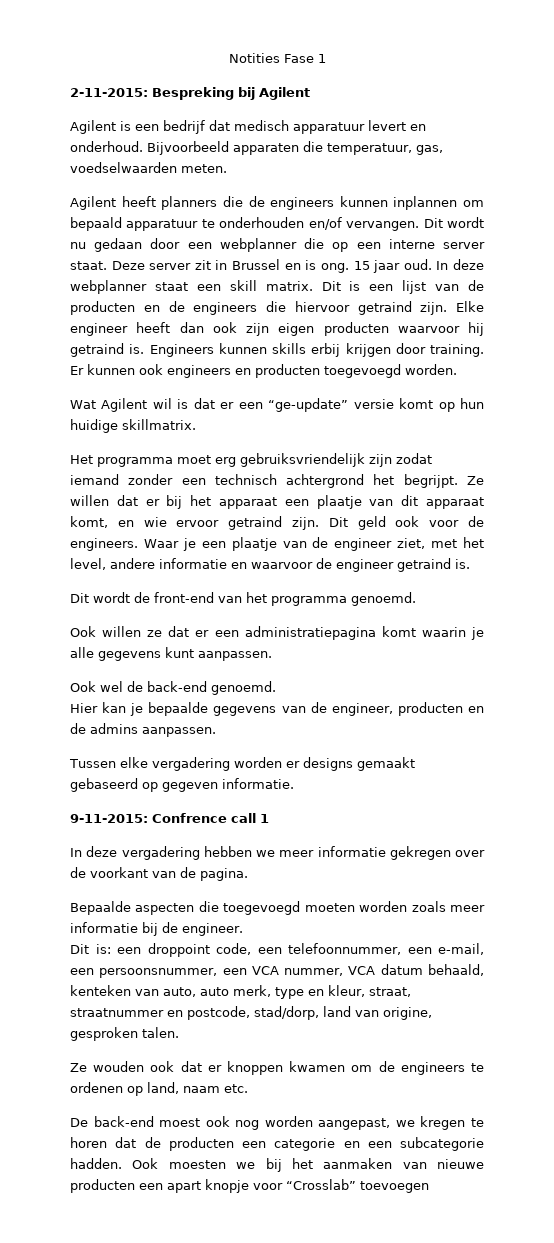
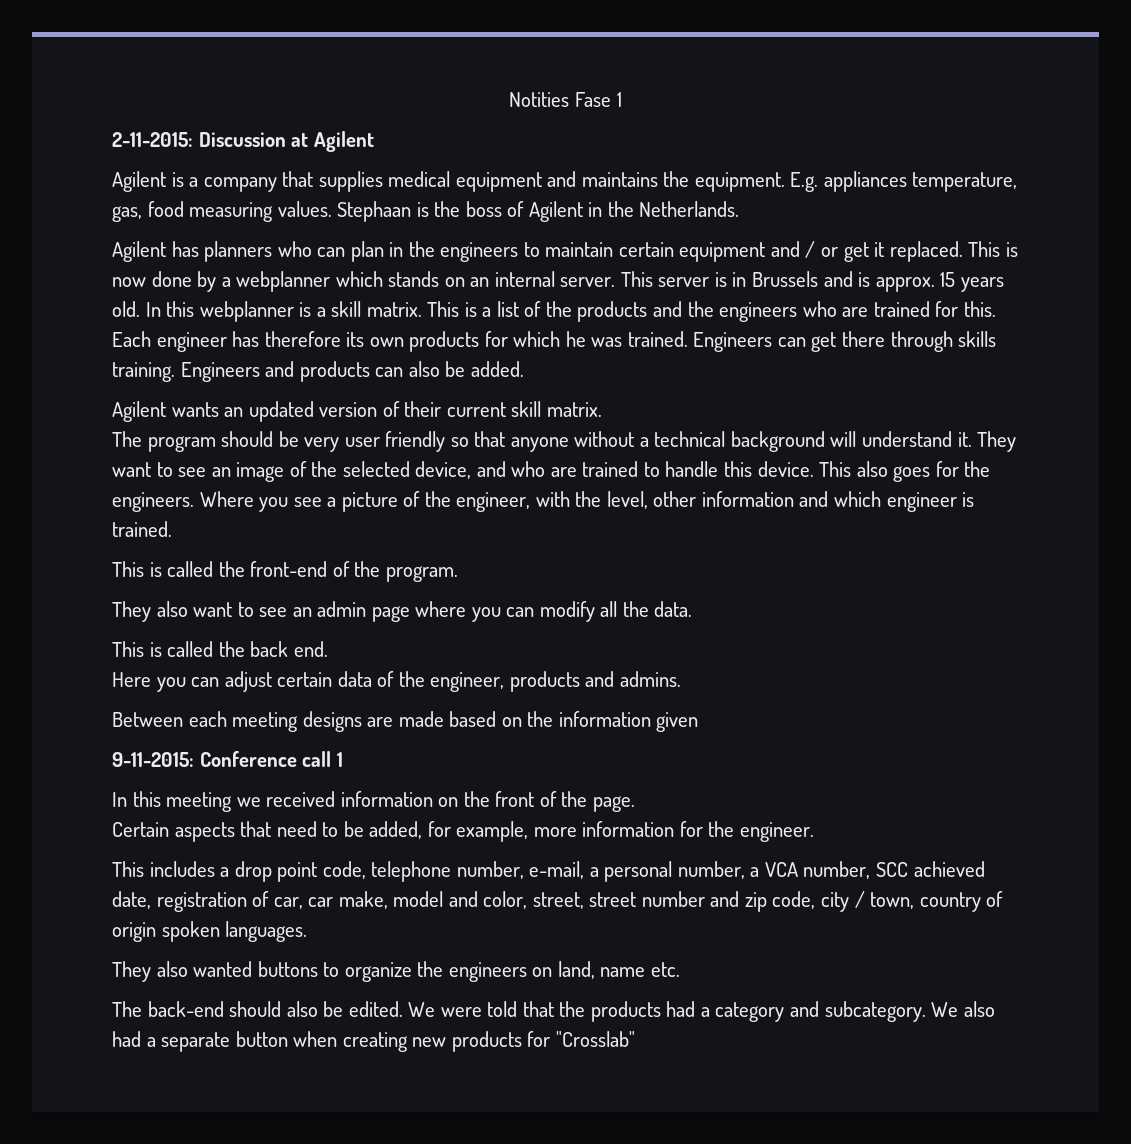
[152,87,255,100] Bespreking bij -> [198,132,309,147] Discussion at
[135,120,426,134] [70,141,443,155] [70,162,227,173] [70,196,484,210] [70,217,484,231] [70,238,486,252] [70,259,485,273] [70,280,484,294] [70,301,484,315] [70,322,484,336] [70,343,484,357] [70,364,457,378] [70,398,484,412] [70,419,196,433] [70,453,432,467] [70,474,484,488] [70,495,485,509] [70,516,485,530] [70,537,484,551] [70,558,470,572] [70,592,416,606] [70,626,484,640] [70,647,272,661] [70,681,276,695] [70,702,484,716] [70,723,216,737] [69,757,415,771] [70,778,294,792] een bedrijf dat medisch apparatuur levert en onderhoud. Bijvoorbeeld apparaten die temperatuur, gas, voedselwaarden meten. // Agilent heeft planners die de engineers kunnen inplannen om bepaald apparatuur te onderhouden en/of vervangen. Dit wordt nu gedaan door een webplanner die op een interne server staat. Deze server zit in Brussel en is ong. 15 jaar oud. In deze webplanner staat een skill matrix. Dit is een lijst van de producten en de engineers die hiervoor getraind zijn. Elke engineer heeft dan ook zijn eigen producten waarvoor hij getraind is. Engineers kunnen skills erbij krijgen door training. Er kunnen ook engineers en producten toegevoegd worden. // Wat Agilent wil is dat er een “ge-update” versie komt op hun huidige skillmatrix. // Het programma moet erg gebruiksvriendelijk zijn zodat iemand zonder een technisch achtergrond het begrijpt. Ze willen dat er bij het apparaat een plaatje van dit apparaat komt, en wie ervoor getraind zijn. Dit geld ook voor de engineers. Waar je een plaatje van de engineer ziet, met het level, andere informatie en waarvoor de engineer getraind is. // Dit wordt de front-end van het programma genoemd. // Ook willen ze dat er een administratiepagina komt waarin je alle gegevens kunt aanpassen. // Ook wel de back-end genoemd. // Hier kan je bepaalde gegevens van de engineer, producten en de admins aanpassen. // Tussen elke vergadering worden er designs gemaakt gebaseerd op gegeven informatie. -> [189,171,1018,192] [112,201,740,222] [112,241,1018,262] [112,271,1004,292] [112,301,996,322] [112,331,997,352] [112,361,524,382] [112,401,602,422] [112,431,1017,452] [112,461,991,482] [112,491,975,512] [112,521,172,537] [112,561,458,582] [112,601,693,622] [112,641,328,657] [112,671,681,692] [112,711,699,732] a company that supplies medical equipment and maintains the equipment. E.g. appliances temperature, gas, food measuring values. Stephaan is the boss of Agilent in the Netherlands. // Agilent has planners who can plan in the engineers to maintain certain equipment and / or get it replaced. This is now done by a webplanner which stands on an internal server. This server is in Brussels and is approx. 15 years old. In this webplanner is a skill matrix. This is a list of the products and the engineers who are trained for this. Each engineer has therefore its own products for which he was trained. Engineers can get there through skills training. Engineers and products can also be added. // Agilent wants an updated version of their current skill matrix. // The program should be very user friendly so that anyone without a technical background will understand it. They want to see an image of the selected device, and who are trained to handle this device. This also goes for the engineers. Where you see a picture of the engineer, with the level, other information and which engineer is trained. // This is called the front-end of the program. // They also want to see an admin page where you can modify all the data. // This is called the back end. // Here you can adjust certain data of the engineer, products and admins. // Between each meeting designs are made based on the information given
[152,813,227,823] Confrence -> [199,751,297,767] Conference
[86,846,485,860] [70,867,248,881] [70,901,485,915] [70,922,243,936] [70,943,484,957] [70,964,484,978] [70,985,411,999] [70,1006,432,1020] [70,1027,179,1041] [70,1061,484,1075] [70,1082,248,1096] [70,1116,484,1130] [70,1137,484,1151] [70,1158,484,1172] [70,1179,429,1193] deze vergadering hebben we meer informatie gekregen over de voorkant van de pagina. // Bepaalde aspecten die toegevoegd moeten worden zoals meer informatie bij de engineer. // Dit is: een droppoint code, een telefoonnummer, een e-mail, een persoonsnummer, een VCA nummer, VCA datum behaald, kenteken van auto, auto merk, type en kleur, straat, straatnummer en postcode, stad/dorp, land van origine, gesproken talen. // Ze wouden ook dat er knoppen kwamen om de engineers te ordenen op land, naam etc. // De back-end moest ook nog worden aangepast, we kregen te horen dat de producten een categorie en een subcategorie hadden. Ook moesten we bij het aanmaken van nieuwe producten een apart knopje voor “Crosslab” toevoegen -> [132,791,635,812] [112,821,814,842] [112,861,985,882] [112,891,1004,912] [112,921,308,942] [112,961,680,982] [112,1001,995,1022] [112,1031,635,1052] this meeting we received information on the front of the page. // Certain aspects that need to be added, for example, more information for the engineer. // This includes a drop point code, telephone number, e-mail, a personal number, a VCA number, SCC achieved date, registration of car, car make, model and color, street, street number and zip code, city / town, country of origin spoken languages. // They also wanted buttons to organize the engineers on land, name etc. // The back-end should also be edited. We were told that the products had a category and subcategory. We also had a separate button when creating new products for "Crosslab"

